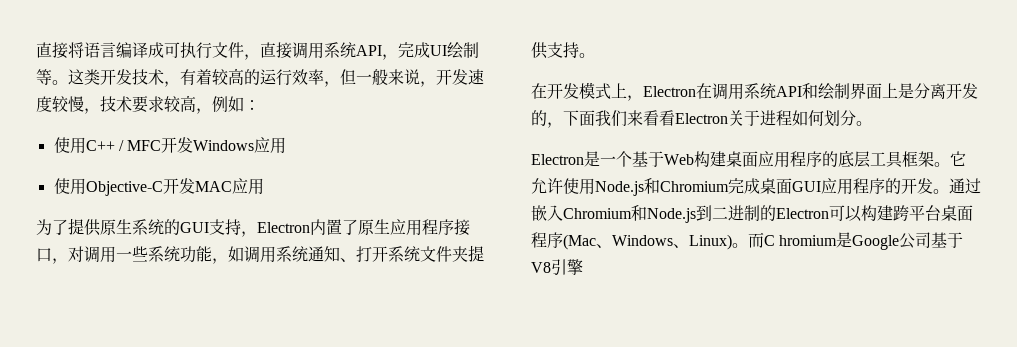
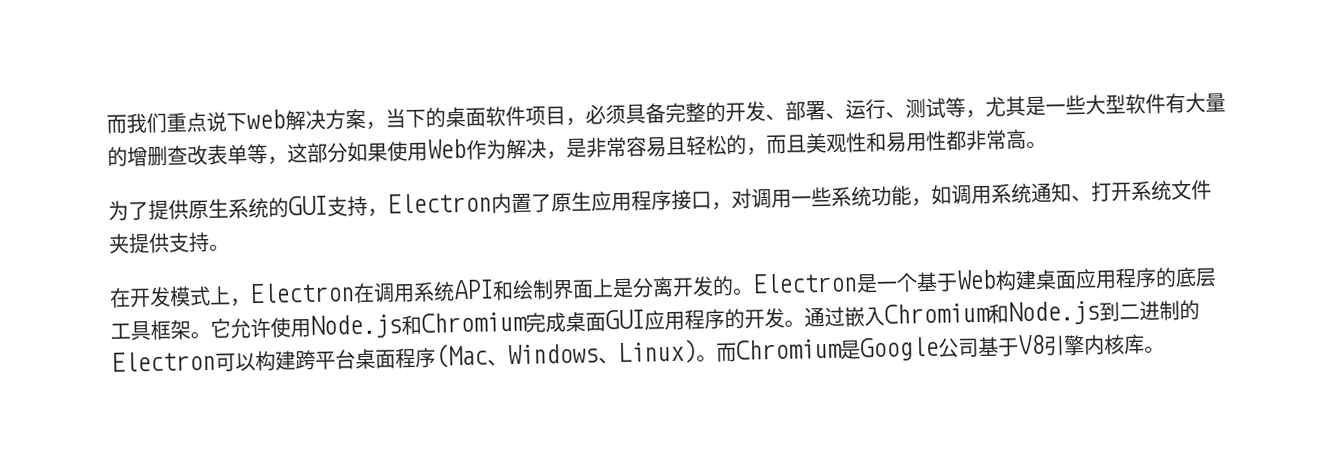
[36,42,479,60] [36,68,484,87] [36,95,260,114] [53,137,287,154] [53,178,264,196] 直接将语言编译成可执行文件，直接调用系统API，完成UI绘制等。这类开发技术，有着较高的运行效率，但一般来说，开发速度较慢，技术要求较高，例如： // 使用C++ / MFC开发Windows应用 // 使用Objective-C开发MAC应用 -> [106,92,1226,134] [107,129,1047,167] 而我们重点说下web解决方案，当下的桌面软件项目，必须具备完整的开发、部署、运行、测试等，尤其是一些大型软件有大量的增删查改表单等，这部分如果使用Web作为解决，是非常容易且轻松的，而且美观性和易用性都非常高。
[547,110,872,128] ，下面我们来看看Electron关于进程如何划分。 // -> [733,287,754,296] 。
[764,235,838,246] C hromium -> [736,338,842,360] Chromium
(583, 267) none -> [1084,333,1165,355] 内核库。

